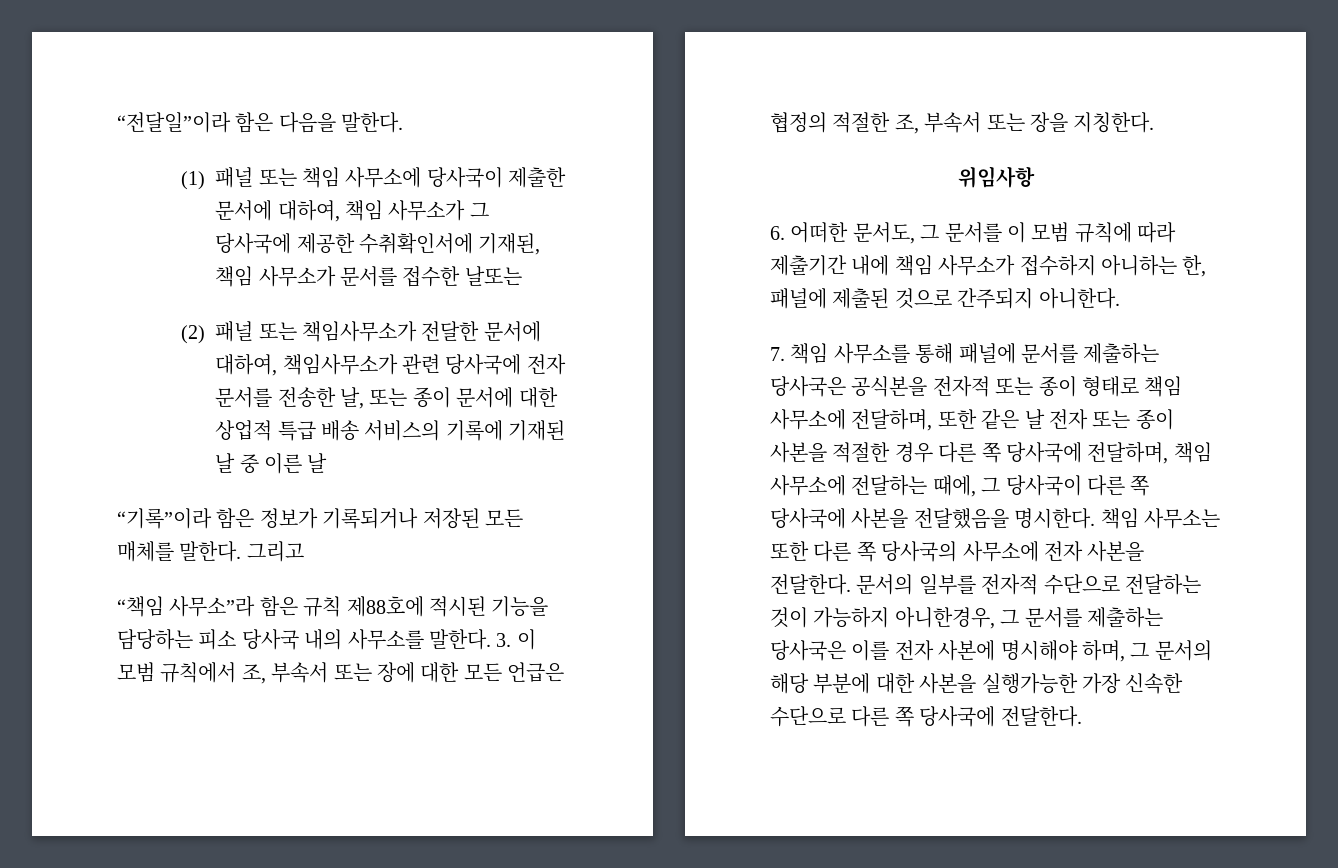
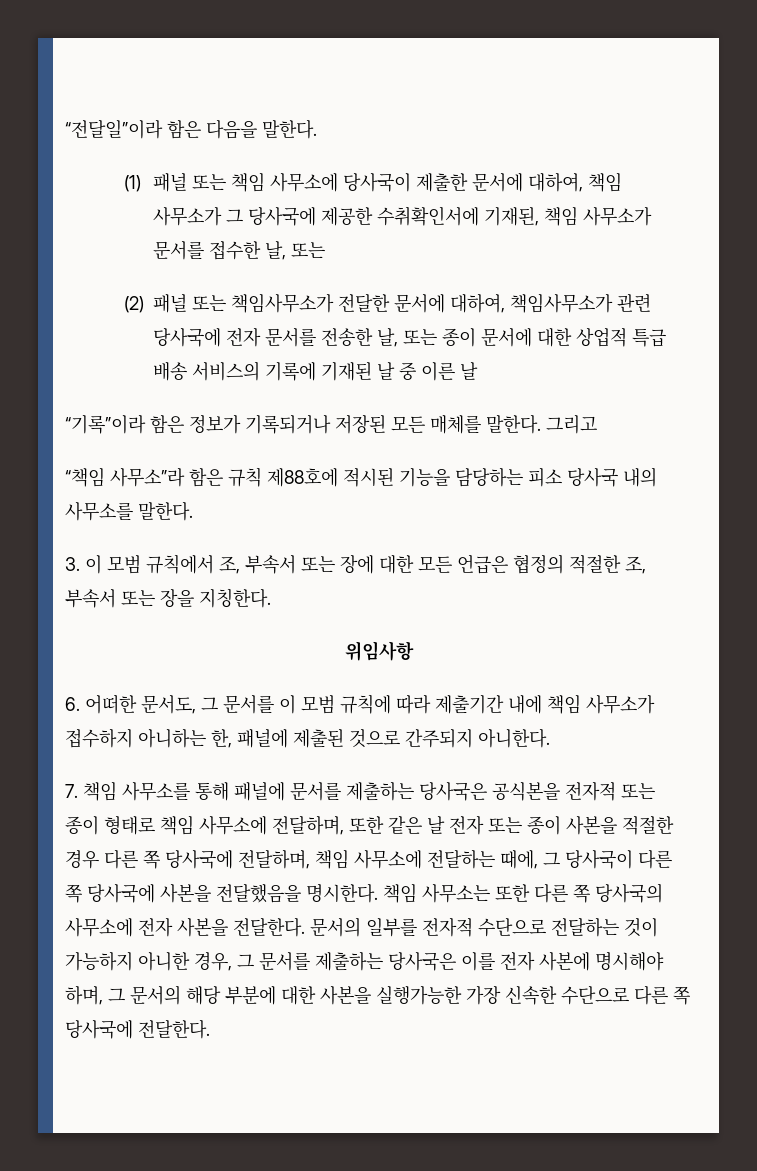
[464,266,522,286] 날또는 -> [265,241,326,260] 날, 또는
(491, 639) none -> (193, 511) //
[894,607,995,629] 아니한경우, -> [138,952,232,971] 아니한 경우,

